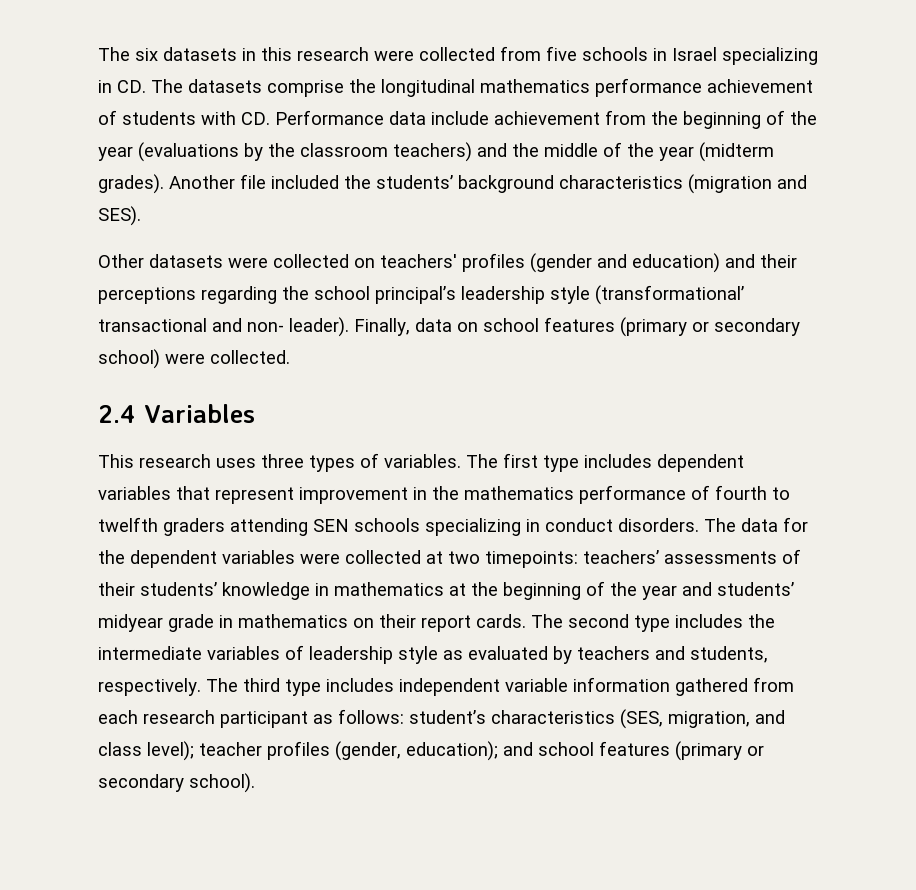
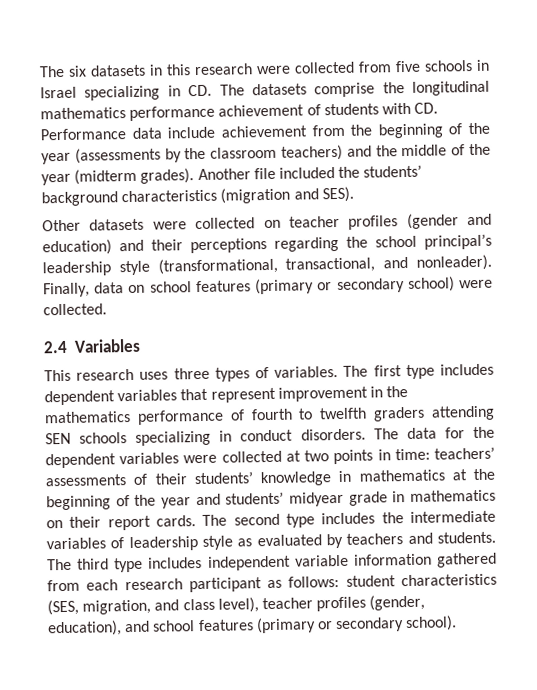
[138,142,239,162] (evaluations -> [74,147,161,164] (assessments
[380,254,457,268] teachers' -> [288,215,340,228] teacher
[595,285,744,305] [98,317,349,337] (transformational’ transactional and non- leader). -> [157,254,492,275] (transformational, transactional, and nonleader).
[485,551,578,568] timepoints: -> [333,448,430,465] points in time:
[690,646,768,663] [98,678,201,696] students, respectively. -> [436,531,496,544] students.
[409,710,486,724] student’s -> [345,575,396,587] student
[147,741,194,761] level); -> [217,597,259,613] level),
[406,741,498,761] education); -> [47,620,122,637] education),

